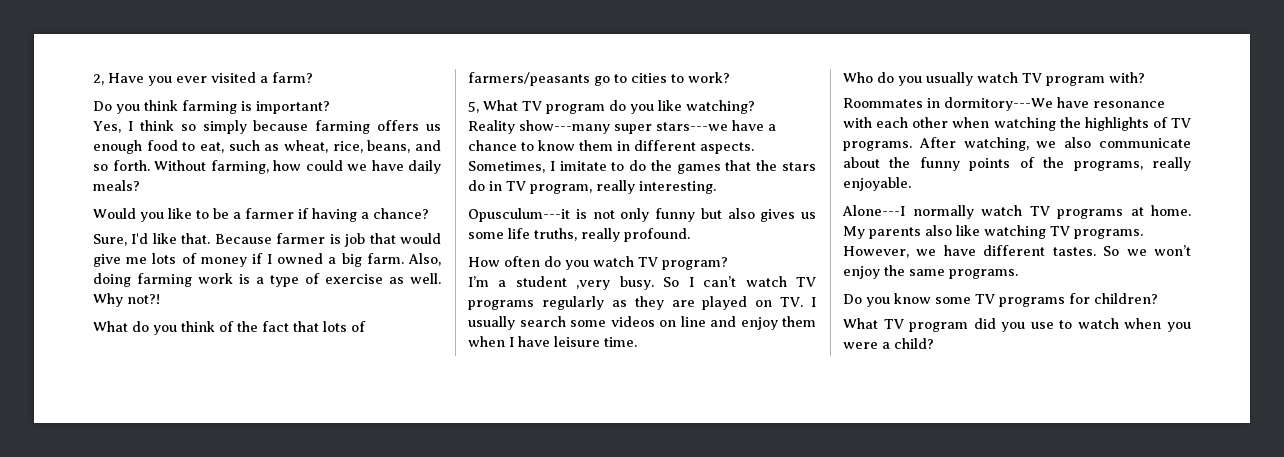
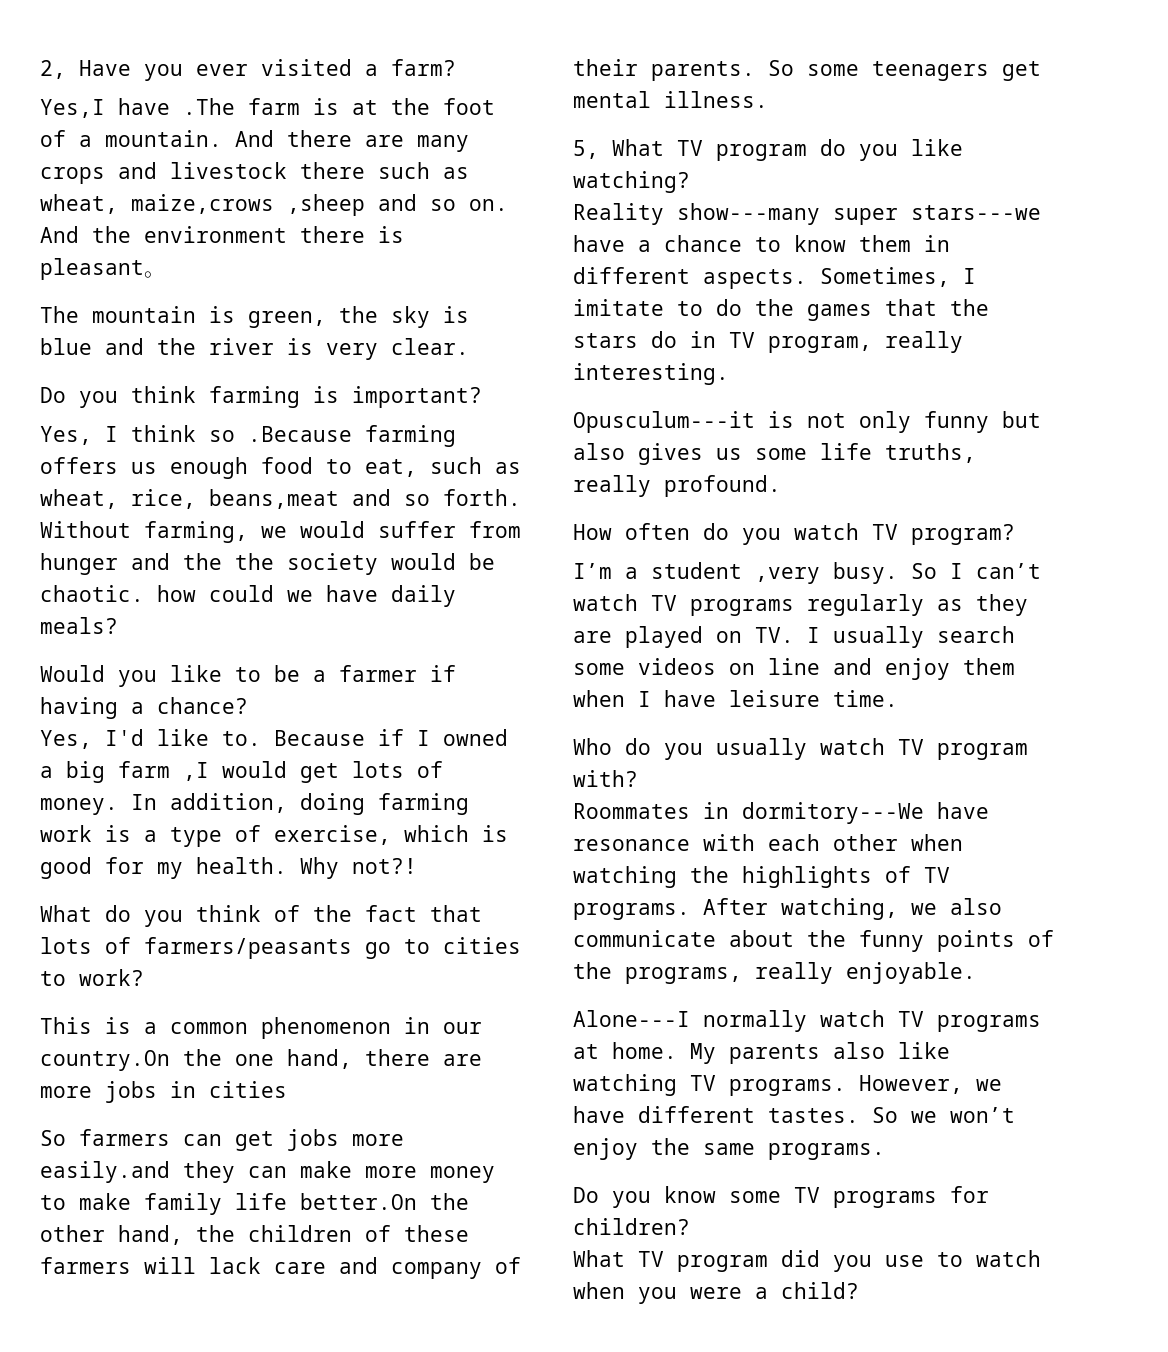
(313, 77) none -> [40,98,495,118] [40,130,469,152] [40,162,469,184] [40,194,508,216] [40,226,404,243] [40,258,165,280] [40,306,469,328] [40,338,469,360] // Yes,I have .The farm is at the foot of a mountain. And there are many crops and livestock there such as wheat, maize,crows ,sheep and so on. And the environment there is pleasant。 // The mountain is green, the sky is blue and the river is very clear.
[202,120,309,134] simply because -> [248,426,352,442] .Because
[367,140,411,153] beans, -> [209,489,339,509] beans,meat
(269, 167) none -> [261,521,521,538] [40,553,495,575] [40,585,144,602] we would suffer from hunger and the the society would be chaotic.
[93,234,127,246] Sure, -> [40,730,92,749] Yes,
[181,233,442,247] [93,253,247,267] that. Because farmer is job that would give me lots of money -> [222,730,365,746] to. Because
[366,253,442,266] farm. Also, -> [118,761,443,783] [40,793,287,815] farm ,I would get lots of money. In addition,
[325,273,441,284] exercise as well. -> [274,825,508,845] [40,857,287,879] exercise, which is good for my health.
(730, 77) none -> [40,1017,482,1039] [40,1049,482,1071] [40,1081,287,1103] [40,1129,404,1151] [40,1161,495,1183] [40,1193,469,1215] [40,1225,469,1245] [40,1257,521,1279] [573,59,1041,81] [573,91,768,108] // This is a common phenomenon in our country.On the one hand, there are more jobs in cities // So farmers can get jobs more easily.and they can make more money to make family life better.On the other hand, the children of these farmers will lack care and company of their parents. So some teenagers get mental illness.

